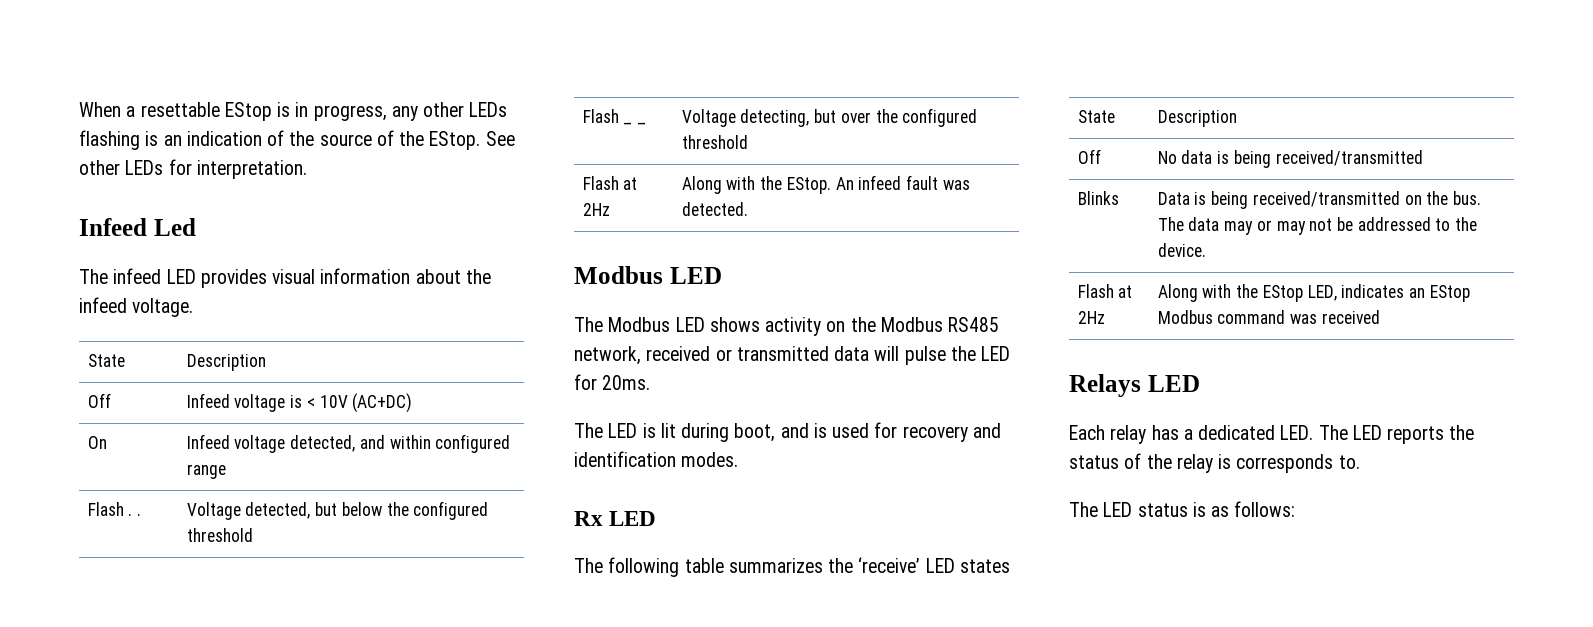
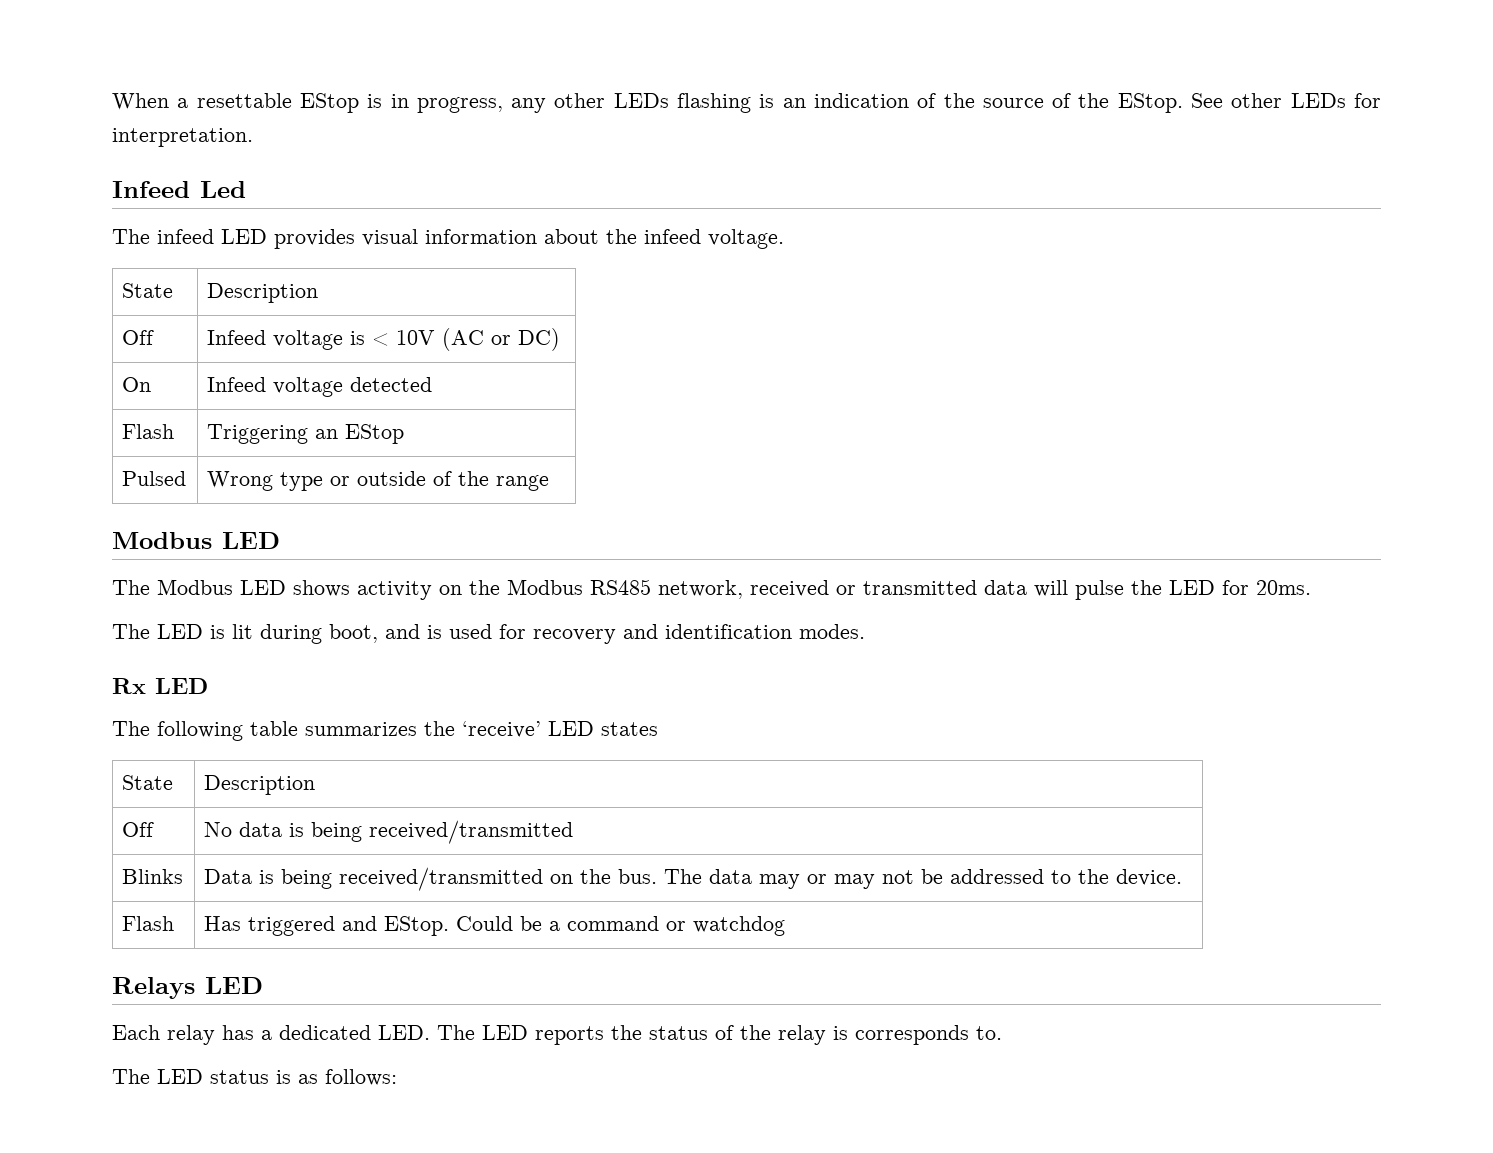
[352,393,413,413] (AC+DC) -> [442,328,561,351] (AC or DC)
[290,434,511,453] [186,464,226,479] [87,502,142,516] [186,501,489,520] [186,528,253,542] [582,109,647,125] [681,108,978,127] [681,135,748,149] [582,176,638,190] [582,203,610,216] [681,175,970,194] [681,202,748,216] detected, and within configured range // Flash . . | Voltage detected, but below the configured threshold // Flash _ _ | Voltage detecting, but over the configured threshold // Flash at 2Hz | Along with the EStop. An infeed fault was detected. -> [350,377,433,392] [122,424,175,439] [207,424,405,444] [122,471,187,486] [207,471,550,491] detected // Flash | Triggering an EStop // Pulsed | Wrong type or outside of the range
[1118,285,1133,298] [1077,311,1105,324] [1157,284,1470,302] [1157,310,1380,324] at 2Hz | Along with the EStop LED, indicates an EStop Modbus command was received -> [204,916,786,936] | Has triggered and EStop. Could be a command or watchdog

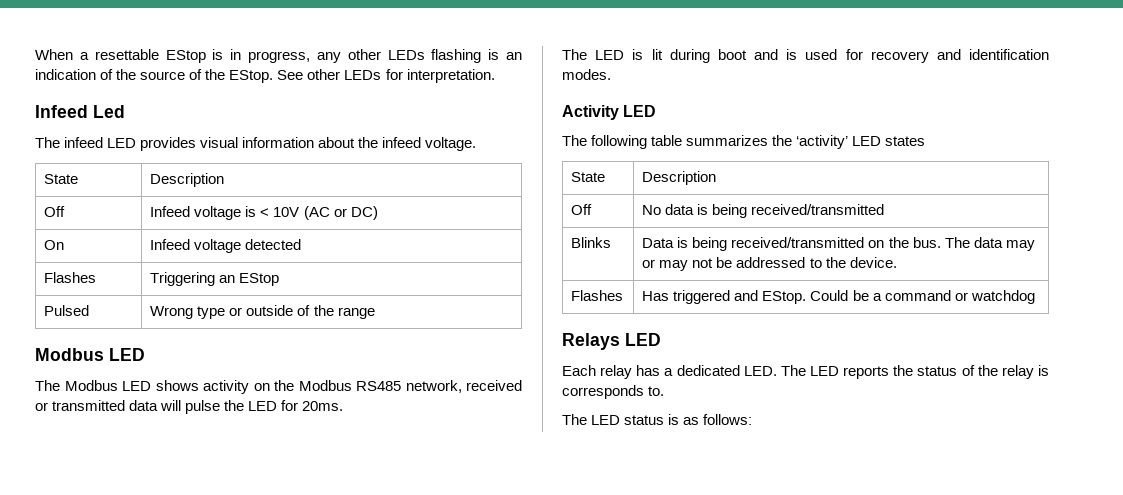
[122,424,175,439] Flash -> [44,272,97,283] Flashes
[329,624,378,643] boot, -> [717,49,747,60] boot
[112,678,146,694] Rx -> [562,105,619,120] Activity
[462,721,541,738] ‘receive’ -> [796,135,849,149] ‘activity’
[122,916,175,931] Flash -> [571,290,624,301] Flashes

